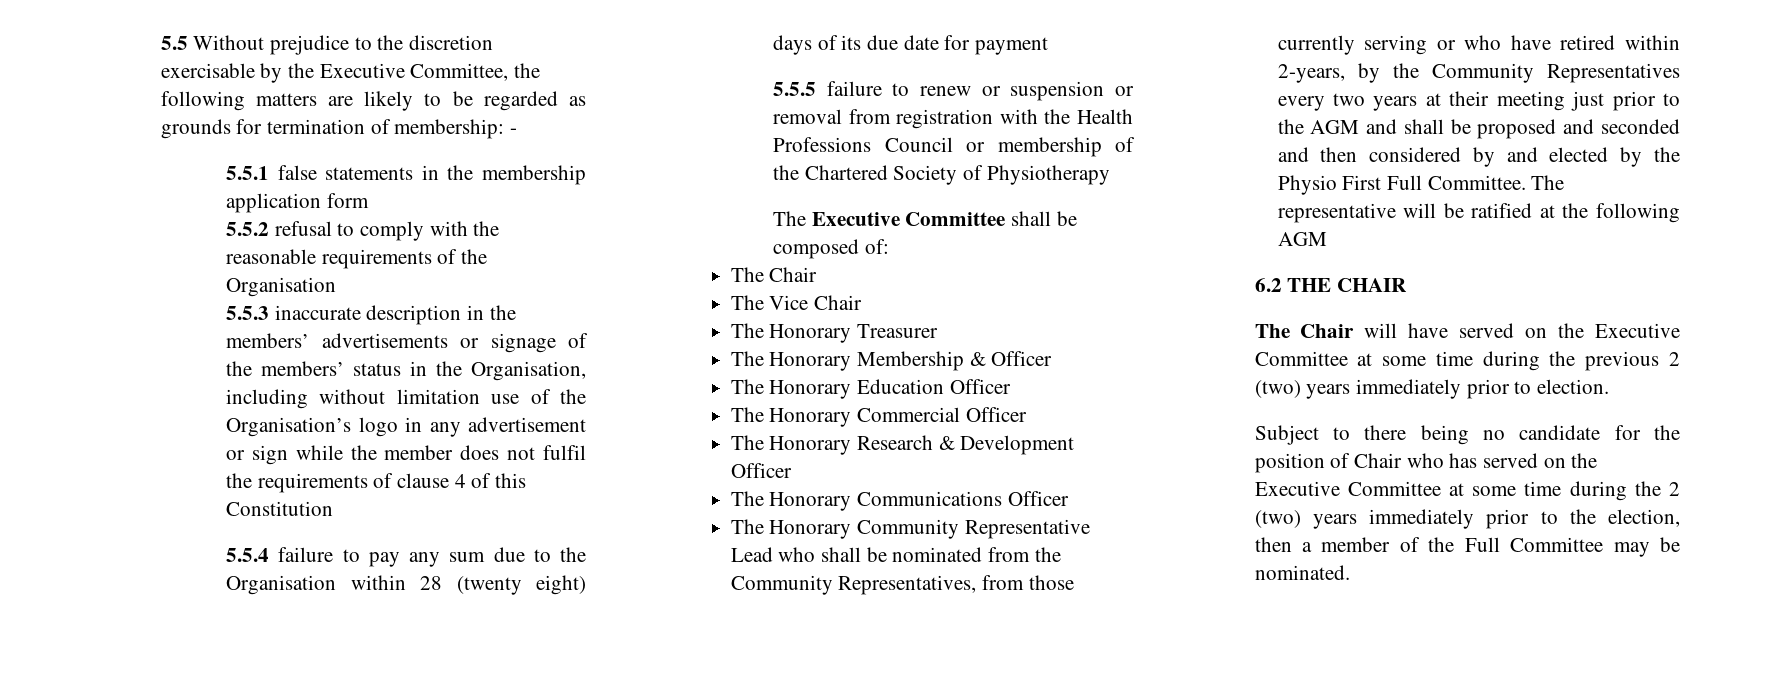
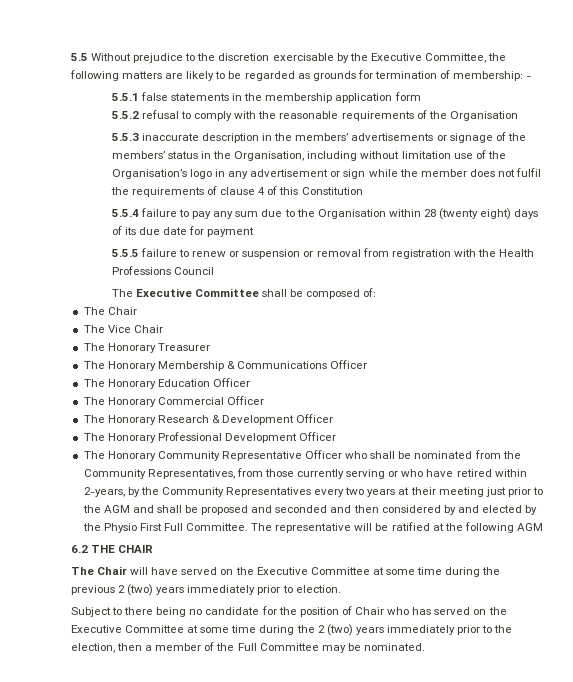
[966,137,1135,157] [773,165,1110,185] or membership of the Chartered Society of Physiotherapy -> (214, 271) none
(986, 359) none -> [236,361,327,369] Communications
[856,491,1002,506] Communications -> [157,432,297,443] Professional Development
[730,547,773,562] Lead -> [304,450,342,459] Officer

